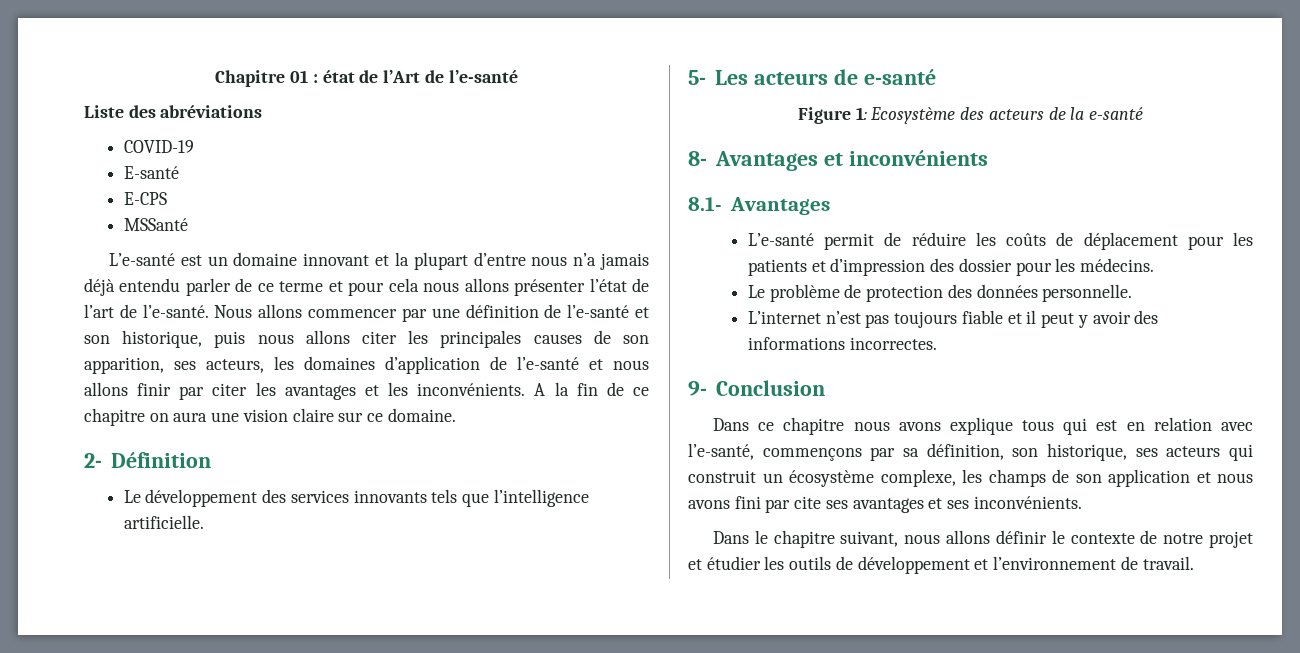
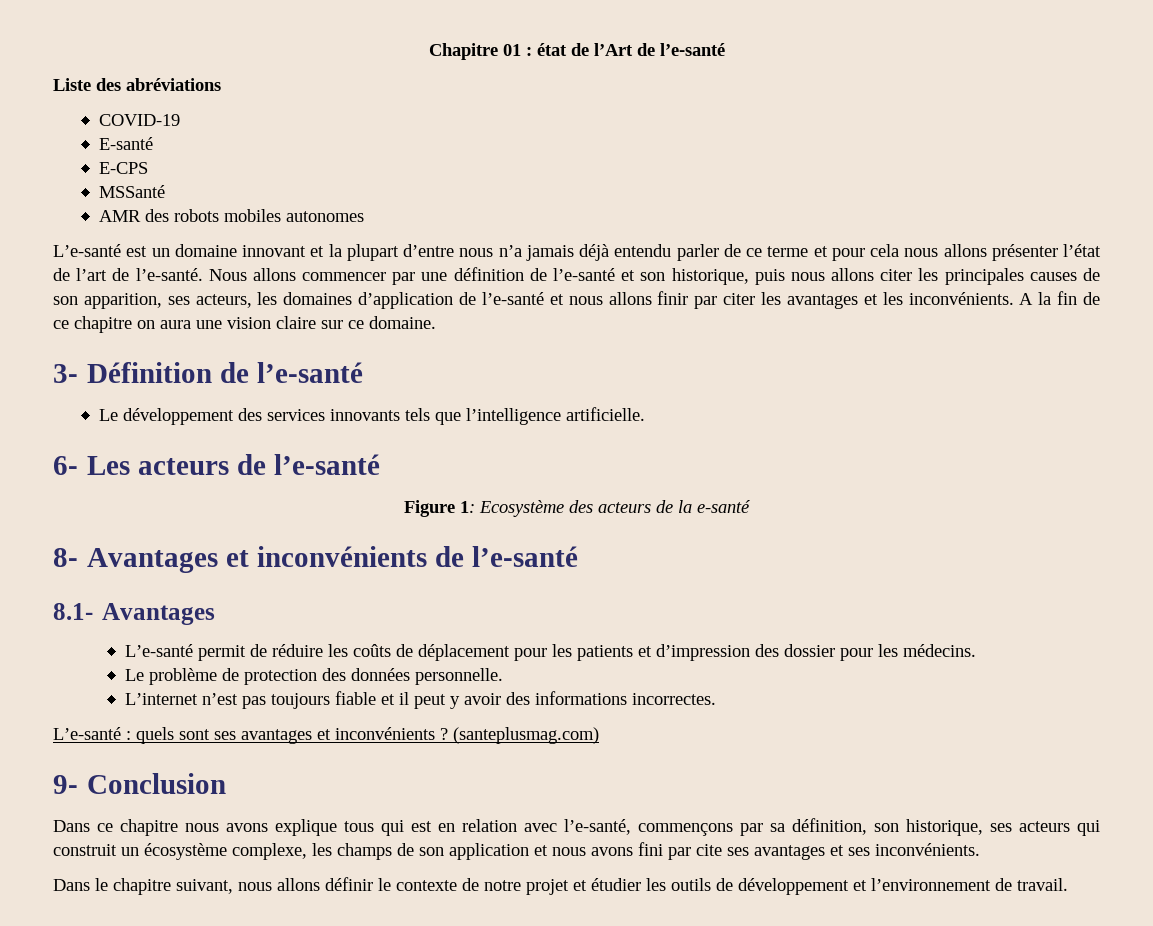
(188, 224) none -> [99,209,365,222] // AMR des robots mobiles autonomes
[84,453,102,468] 2- -> [53,364,78,383] 3-
(211, 460) none -> [220,362,363,383] de l’e-santé
[688,70,706,85] 5- -> [53,456,78,475] 6-
[863,69,936,85] e-santé -> [273,454,380,475] l’e-santé
(988, 158) none -> [434,546,578,567] de l’e-santé
(937, 343) none -> [53,727,599,744] // L’e-santé : quels sont ses avantages et inconvénients ? (santeplusmag.com)

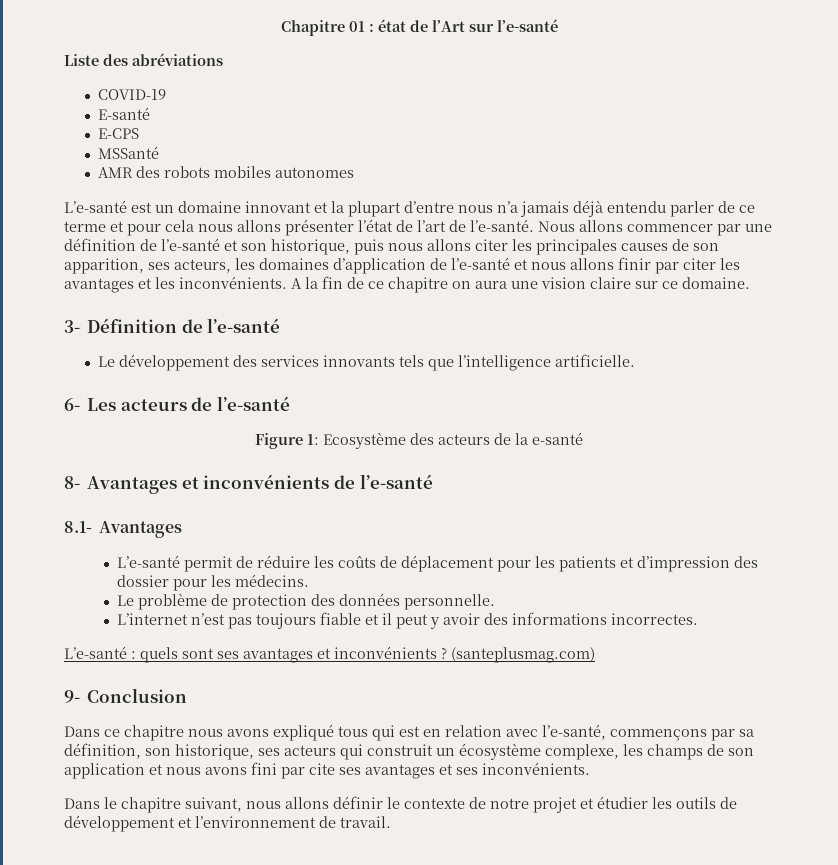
[636,43,655,56] de -> [468,23,494,32] sur
[275,819,337,836] explique -> [273,724,334,741] expliqué

